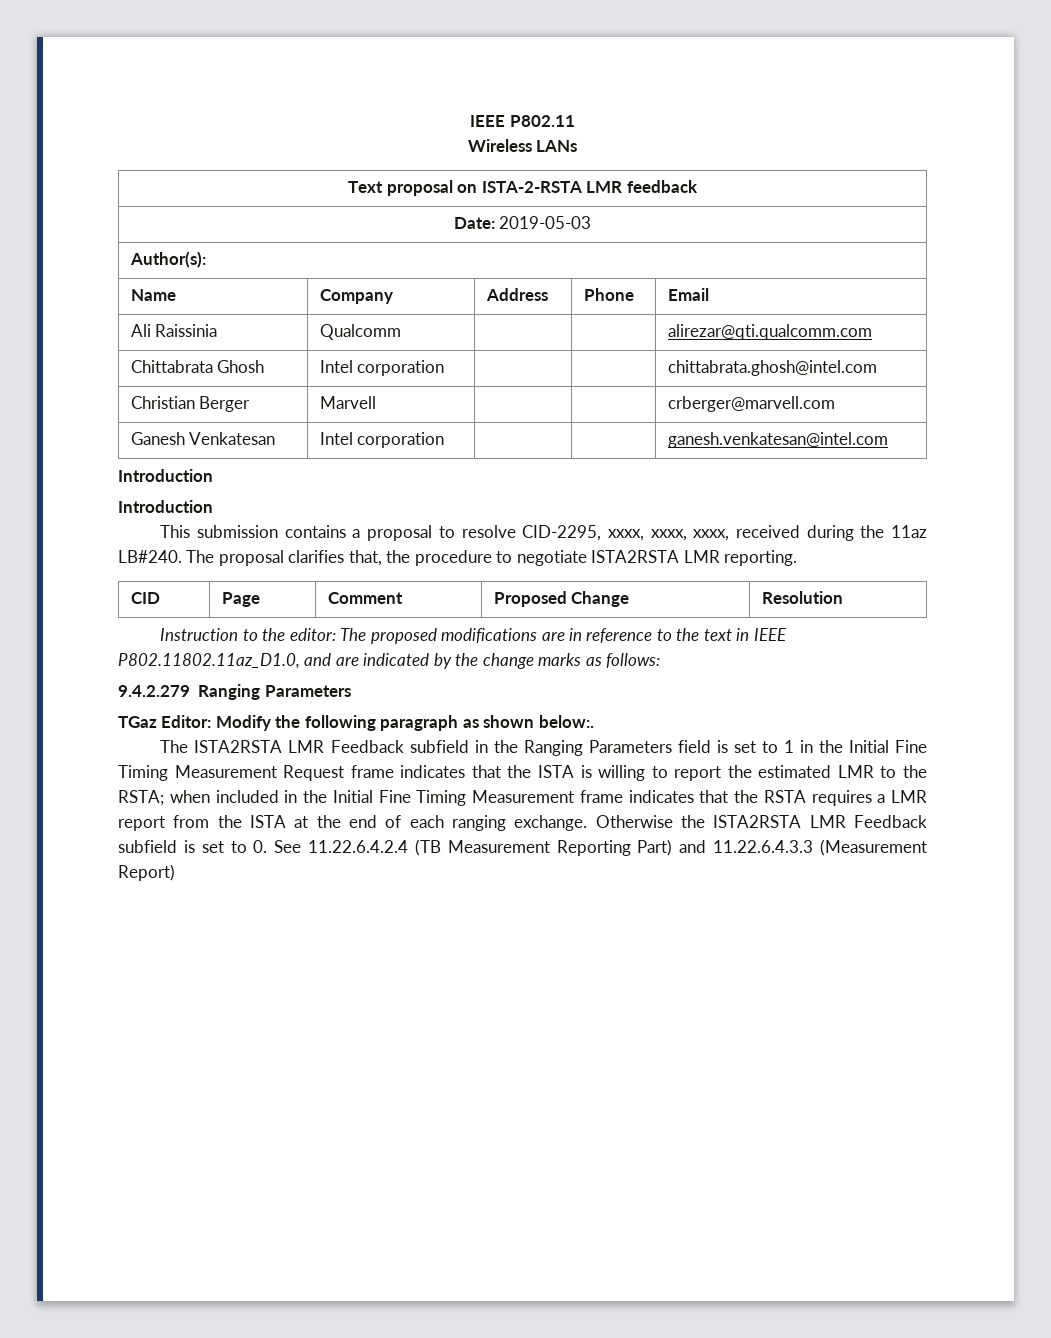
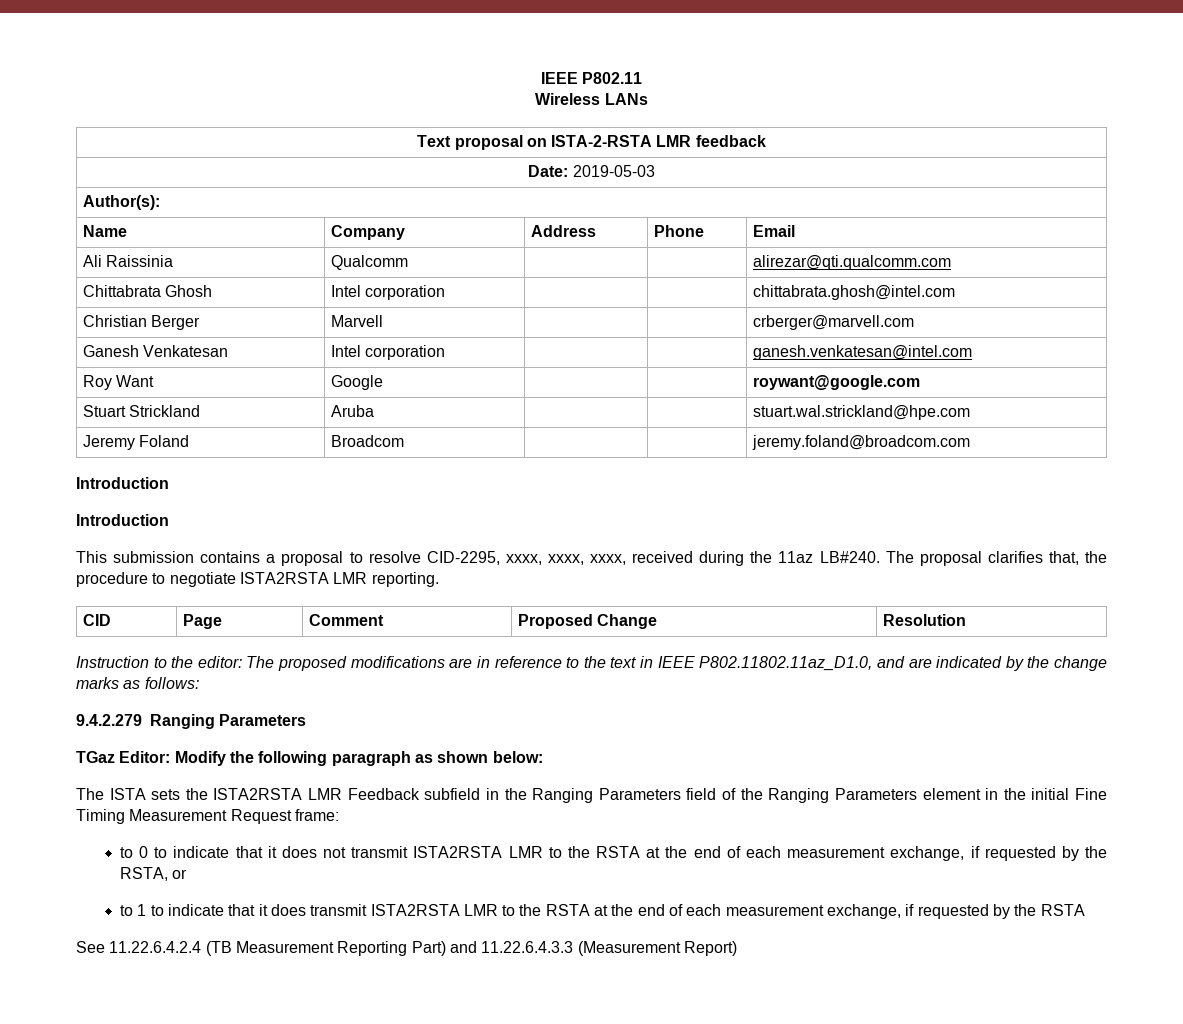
(888, 440) none -> [82,375,155,390] [330,375,383,390] [752,375,920,390] [82,405,201,417] [330,405,374,417] [752,405,970,420] [82,435,190,450] [330,435,404,447] [751,435,970,450] // Roy Want | Google | | | roywant@google.com // Stuart Strickland | Aruba | | | stuart.wal.strickland@hpe.com // Jeremy Foland | Broadcom | | | jeremy.foland@broadcom.com
[538,715,594,728] [160,740,189,753] below:. // The -> [492,751,543,763] [76,788,208,800] below: // The ISTA sets the
[716,740,889,753] is set to 1 in the Initial -> [722,788,1070,803] of the Ranging Parameters element in the initial
[350,765,927,781] [118,790,927,806] [118,815,928,831] [118,840,268,853] frame indicates that the ISTA is willing to report the estimated LMR to the RSTA; when included in the Initial Fine Timing Measurement frame indicates that the RSTA requires a LMR report from the ISTA at the end of each ranging exchange. Otherwise the ISTA2RSTA LMR Feedback subfield is set to 0. -> [294,809,339,821] [119,846,1107,861] [119,867,188,881] [119,904,1085,919] frame: // to 0 to indicate that it does not transmit ISTA2RSTA LMR to the RSTA at the end of each measurement exchange, if requested by the RSTA, or // to 1 to indicate that it does transmit ISTA2RSTA LMR to the RSTA at the end of each measurement exchange, if requested by the RSTA //

